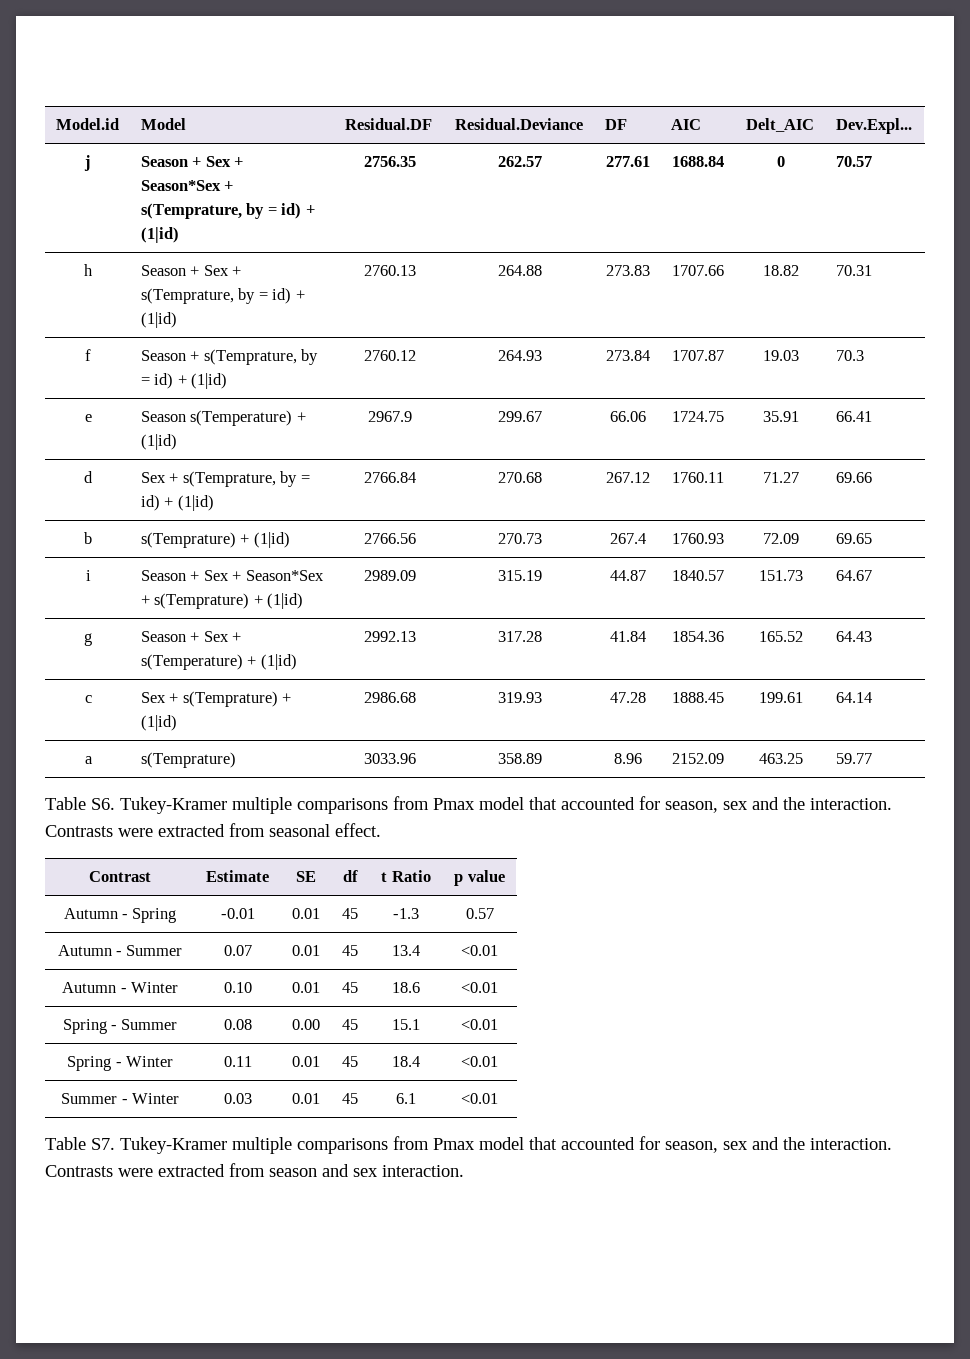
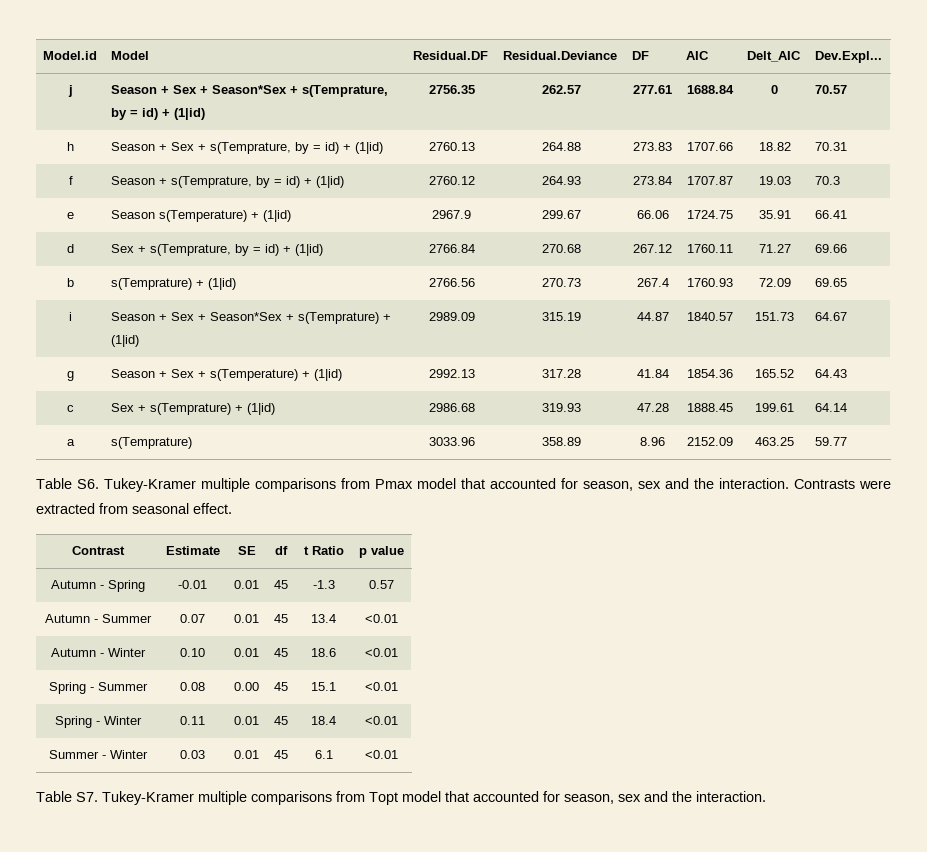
[433,1136,892,1153] [45,1163,464,1177] Pmax model that accounted for season, sex and the interaction. Contrasts were extracted from season and sex interaction. -> [369,791,766,805] Topt model that accounted for season, sex and the interaction.

